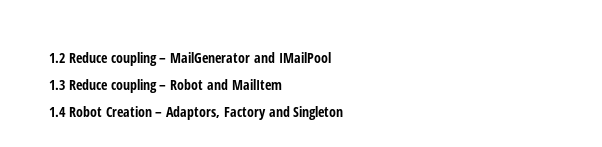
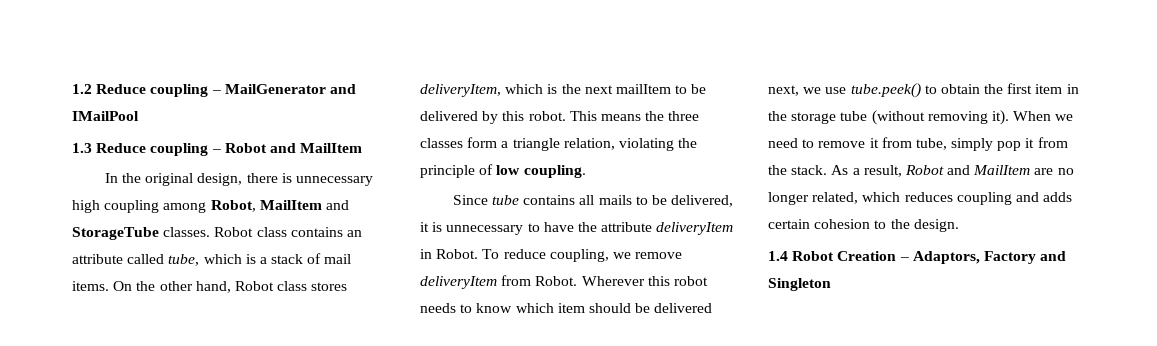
(282, 84) none -> [104,173,374,186] [72,200,349,213] [72,227,362,240] [72,253,352,266] [72,281,348,293] [420,84,707,97] [420,111,700,124] [420,137,698,151] [420,164,586,178] [452,195,734,207] [420,222,734,235] [420,249,683,262] [420,275,708,289] [420,303,713,313] [768,83,1079,98] [768,110,1074,125] [768,137,1068,151] [768,165,1074,177] [768,192,1073,205] [768,219,959,232] // In the original design, there is unnecessary high coupling among Robot, MailItem and StorageTube classes. Robot class contains an attribute called tube, which is a stack of mail items. On the other hand, Robot class stores deliveryItem, which is the next mailItem to be delivered by this robot. This means the three classes form a triangle relation, violating the principle of low coupling. // Since tube contains all mails to be delivered, it is unnecessary to have the attribute deliveryItem in Robot. To reduce coupling, we remove deliveryItem from Robot. Wherever this robot needs to know which item should be delivered next, we use tube.peek() to obtain the first item in the storage tube (without removing it). When we need to remove it from tube, simply pop it from the stack. As a result, Robot and MailItem are no longer related, which reduces coupling and adds certain cohesion to the design.

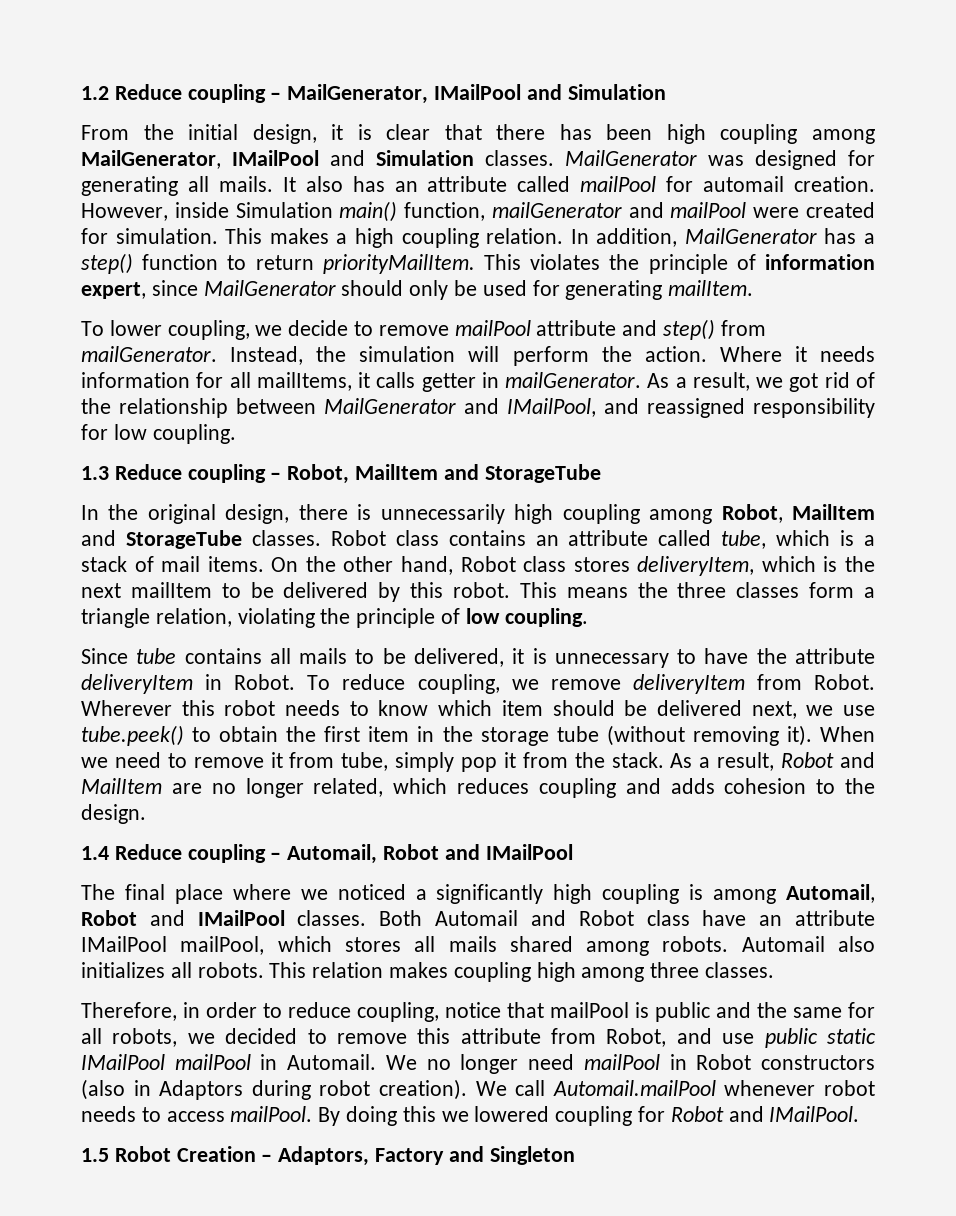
[224,84,356,94] [72,111,139,121] MailGenerator and IMailPool -> [287,84,666,104] [81,124,876,144] [81,150,875,170] [81,176,875,196] [81,201,876,222] [81,228,875,248] [81,253,876,274] [81,280,754,300] [81,319,766,340] [81,346,876,366] [81,372,875,392] [81,398,875,418] [81,424,236,444] MailGenerator, IMailPool and Simulation // From the initial design, it is clear that there has been high coupling among MailGenerator, IMailPool and Simulation classes. MailGenerator was designed for generating all mails. It also has an attribute called mailPool for automail creation. However, inside Simulation main() function, mailGenerator and mailPool were created for simulation. This makes a high coupling relation. In addition, MailGenerator has a step() function to return priorityMailItem. This violates the principle of information expert, since MailGenerator should only be used for generating mailItem. // To lower coupling, we decide to remove mailPool attribute and step() from mailGenerator. Instead, the simulation will perform the action. Where it needs information for all mailItems, it calls getter in mailGenerator. As a result, we got rid of the relationship between MailGenerator and IMailPool, and reassigned responsibility for low coupling.
[224,143,363,153] Robot and MailItem -> [287,464,601,484] Robot, MailItem and StorageTube
[296,176,374,186] unnecessary -> [380,504,505,524] unnecessarily
[768,219,810,229] certain -> (715, 786) none
(788, 256) none -> [114,844,573,864] [81,884,875,904] [81,910,876,926] [81,936,875,956] [81,962,775,982] [81,1002,875,1022] [81,1028,876,1048] [81,1054,876,1074] [81,1079,876,1100] [81,1106,860,1126] [81,1148,109,1162] Reduce coupling – Automail, Robot and IMailPool // The final place where we noticed a significantly high coupling is among Automail, Robot and IMailPool classes. Both Automail and Robot class have an attribute IMailPool mailPool, which stores all mails shared among robots. Automail also initializes all robots. This relation makes coupling high among three classes. // Therefore, in order to reduce coupling, notice that mailPool is public and the same for all robots, we decided to remove this attribute from Robot, and use public static IMailPool mailPool in Automail. We no longer need mailPool in Robot constructors (also in Adaptors during robot creation). We call Automail.mailPool whenever robot needs to access mailPool. By doing this we lowered coupling for Robot and IMailPool. // 1.5

